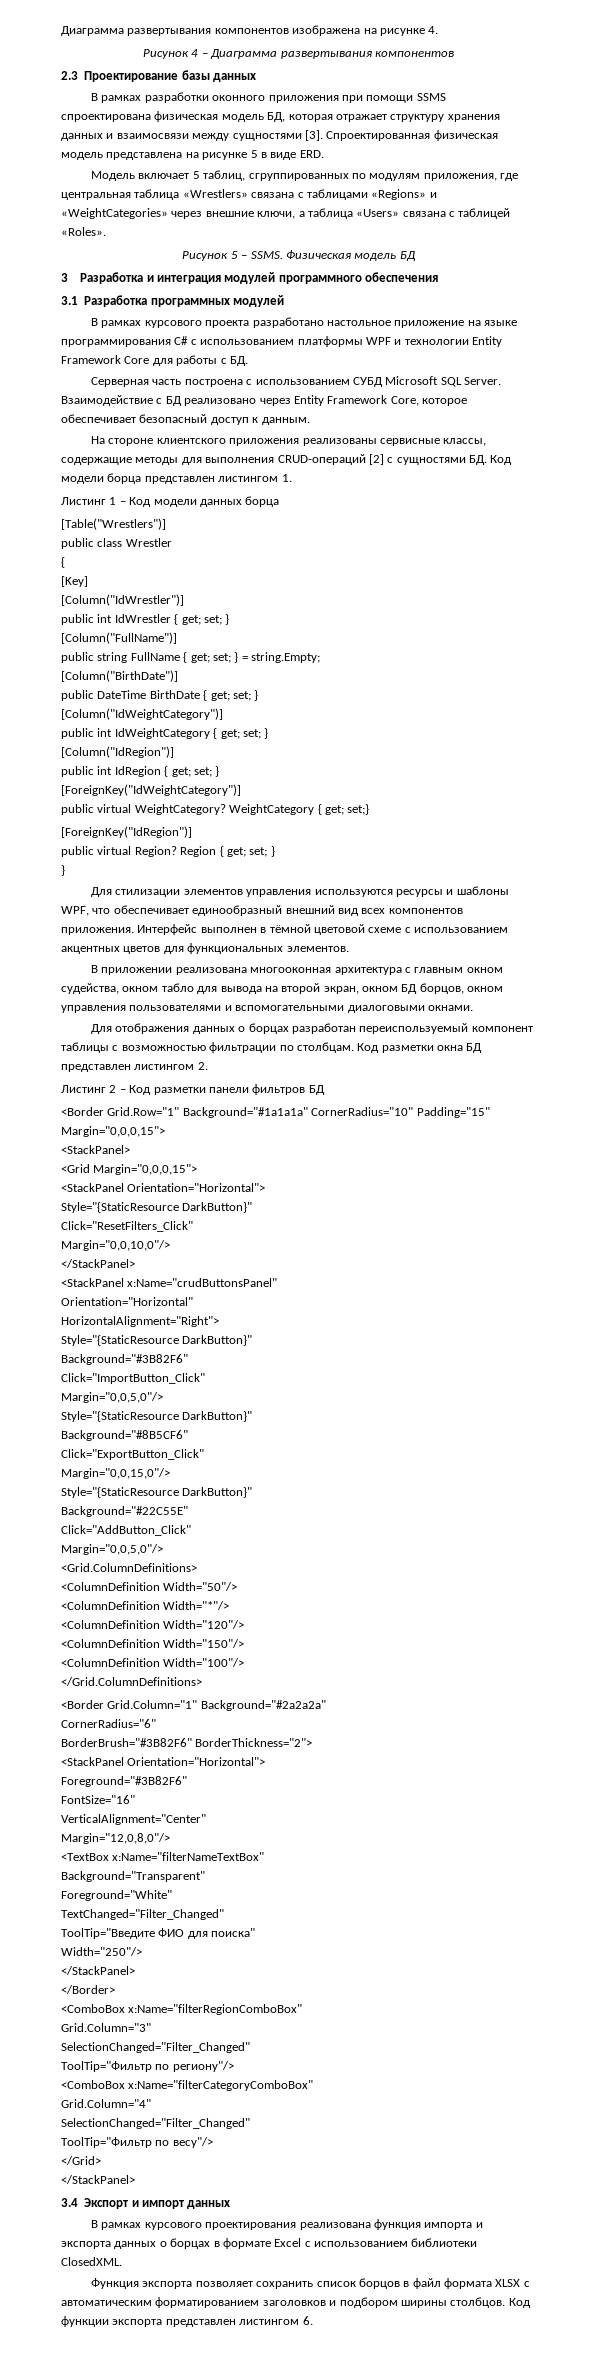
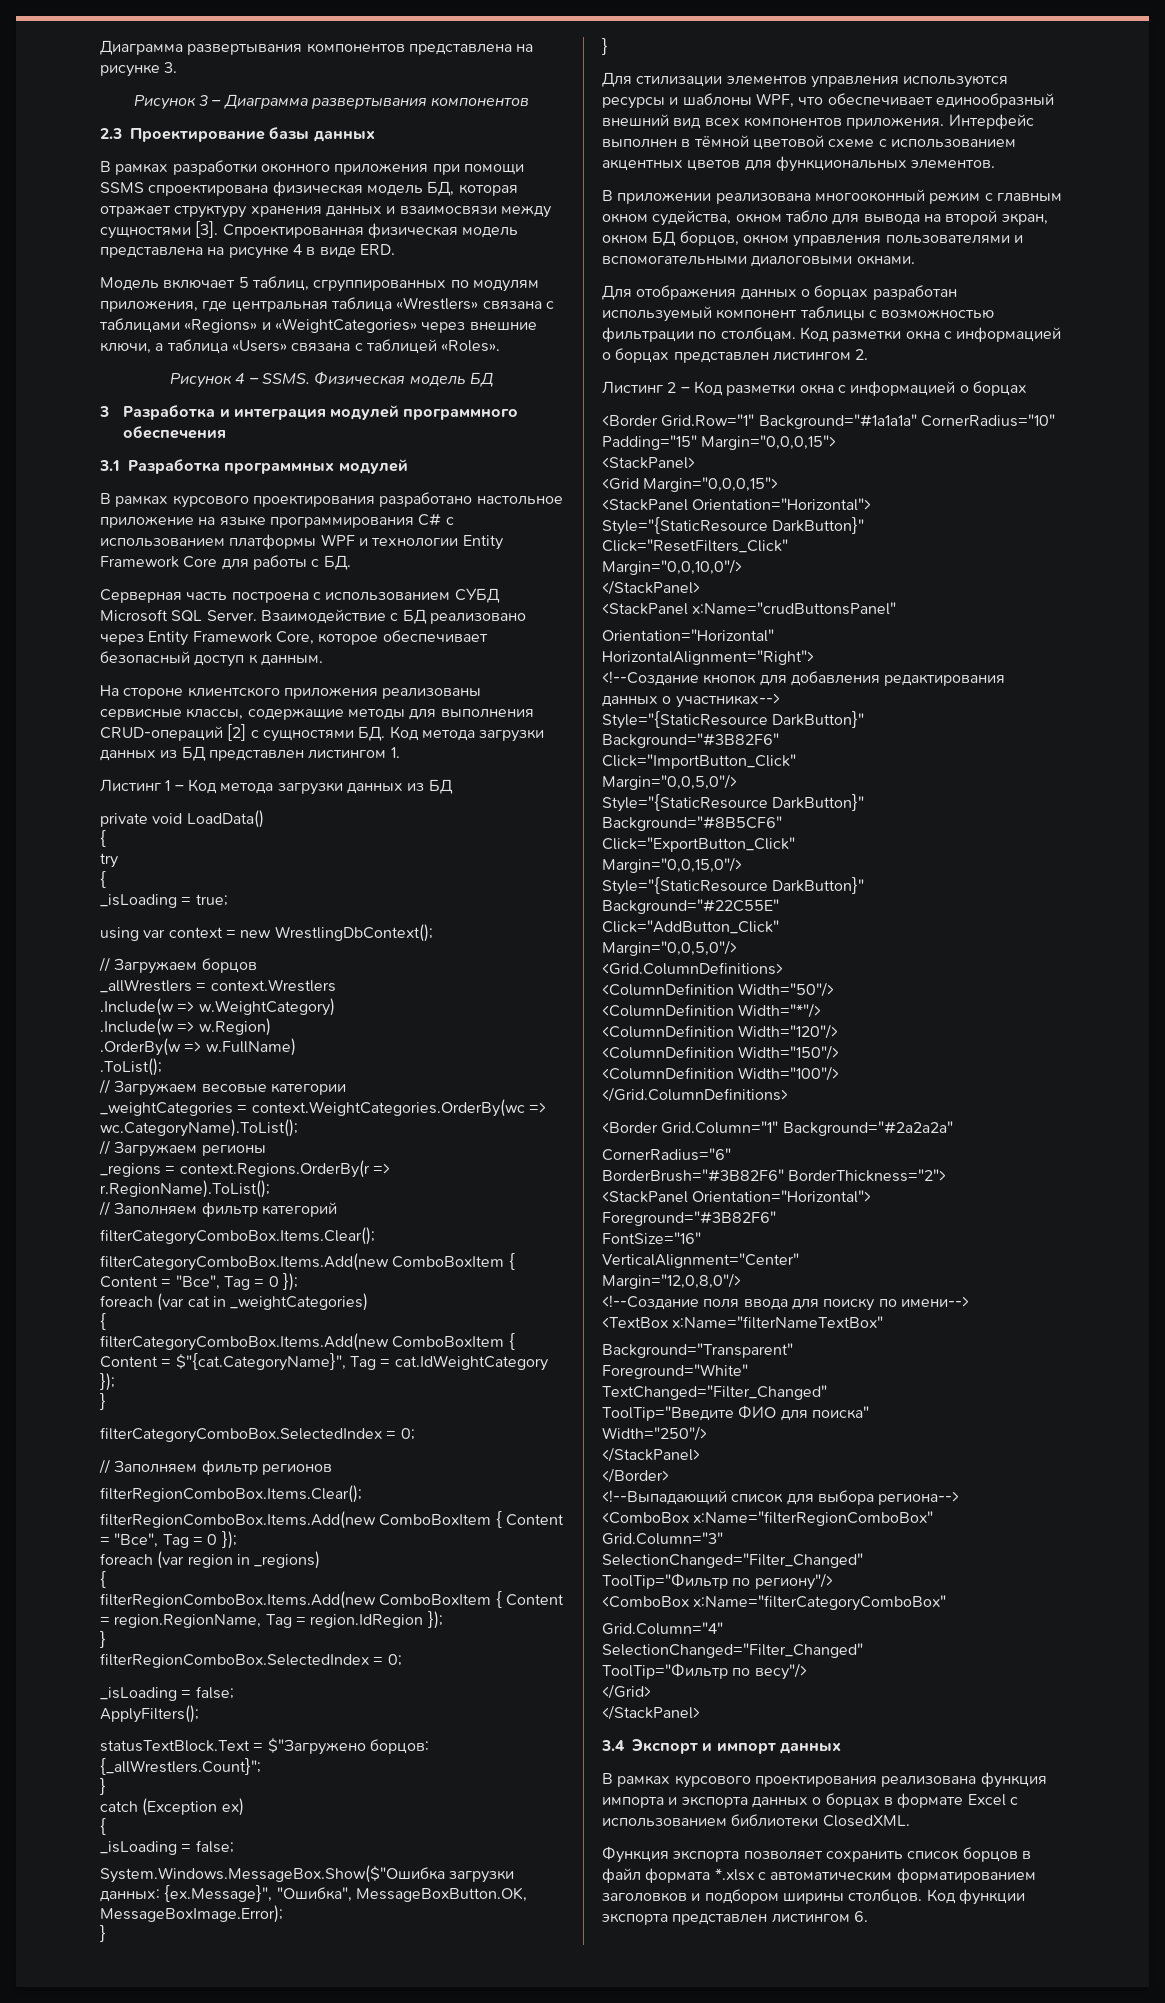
[61,25,439,36] [143,49,199,59] Диаграмма развертывания компонентов изображена на рисунке 4. // Рисунок 4 -> [100,40,534,55] [100,62,178,77] [133,95,209,110] Диаграмма развертывания компонентов представлена на рисунке 3. // Рисунок 3
[250,150,258,158] 5 -> [292,244,302,255] 4
[230,251,238,259] 5 -> [235,373,246,384] 4
[205,320,250,328] проекта -> [252,495,375,507] проектирования
[61,473,142,484] модели борца -> [421,729,545,742] [100,746,206,761] метода загрузки данных из БД
[153,496,280,507] [61,518,166,530] [61,538,172,549] [61,557,65,568] [61,576,88,587] [61,594,184,606] [61,614,230,625] [61,632,177,644] [61,652,320,663] [61,670,178,682] [61,690,259,701] [61,708,223,720] [61,728,269,739] [61,746,174,758] [61,766,220,777] [61,784,241,796] [61,804,370,815] [61,826,192,838] [61,846,268,857] модели данных борца // [Table("Wrestlers")] // public class Wrestler // { // [Key] // [Column("IdWrestler")] // public int IdWrestler { get; set; } // [Column("FullName")] // public string FullName { get; set; } = string.Empty; // [Column("BirthDate")] // public DateTime BirthDate { get; set; } // [Column("IdWeightCategory")] // public int IdWeightCategory { get; set; } // [Column("IdRegion")] // public int IdRegion { get; set; } // [ForeignKey("IdWeightCategory")] // public virtual WeightCategory? WeightCategory { get; set;} // [ForeignKey("IdRegion")] // public virtual Region? Region { get; set; -> [220,779,453,795] [100,810,264,828] [100,830,106,847] [100,853,118,868] [100,871,106,888] [100,894,228,908] [100,924,433,942] [99,957,257,974] [100,979,336,993] [100,998,335,1016] [100,1018,271,1036] [100,1038,296,1056] [100,1058,162,1076] [99,1079,346,1096] [100,1099,546,1117] [100,1119,298,1137] [99,1140,266,1157] [100,1160,390,1178] [100,1180,270,1198] [99,1201,337,1217] [100,1227,375,1245] [100,1253,515,1271] [100,1273,298,1291] [100,1293,369,1311] [100,1313,106,1330] [100,1333,515,1351] [100,1353,548,1371] [100,1373,115,1391] [100,1393,106,1410] [100,1427,415,1443] [99,1459,332,1475] [100,1485,362,1503] [100,1511,564,1529] [100,1531,237,1549] [100,1551,321,1569] [100,1571,106,1588] [100,1591,564,1609] [100,1611,443,1629] [100,1631,106,1648] [100,1653,402,1668] [100,1686,234,1701] [100,1705,199,1723] [100,1738,429,1755] [100,1758,261,1775] [100,1778,106,1795] [100,1798,244,1816] [100,1818,106,1835] [100,1840,234,1855] [100,1865,515,1883] [100,1885,527,1902] [100,1905,283,1923] метода загрузки данных из БД // private void LoadData() // { // try // { // _isLoading = true; // using var context = new WrestlingDbContext(); // // Загружаем борцов // _allWrestlers = context.Wrestlers // .Include(w => w.WeightCategory) // .Include(w => w.Region) // .OrderBy(w => w.FullName) // .ToList(); // // Загружаем весовые категории // _weightCategories = context.WeightCategories.OrderBy(wc => wc.CategoryName).ToList(); // // Загружаем регионы // _regions = context.Regions.OrderBy(r => r.RegionName).ToList(); // // Заполняем фильтр категорий // filterCategoryComboBox.Items.Clear(); // filterCategoryComboBox.Items.Add(new ComboBoxItem { Content = "Все", Tag = 0 }); // foreach (var cat in _weightCategories) // { // filterCategoryComboBox.Items.Add(new ComboBoxItem { Content = $"{cat.CategoryName}", Tag = cat.IdWeightCategory }); // } // filterCategoryComboBox.SelectedIndex = 0; // // Заполняем фильтр регионов // filterRegionComboBox.Items.Clear(); // filterRegionComboBox.Items.Add(new ComboBoxItem { Content = "Все", Tag = 0 }); // foreach (var region in _regions) // { // filterRegionComboBox.Items.Add(new ComboBoxItem { Content = region.RegionName, Tag = region.IdRegion }); // } // filterRegionComboBox.SelectedIndex = 0; // _isLoading = false; // ApplyFilters(); // statusTextBlock.Text = $"Загружено борцов: {_allWrestlers.Count}"; // } // catch (Exception ex) // { // _isLoading = false; // System.Windows.MessageBox.Show($"Ошибка загрузки данных: {ex.Message}", "Ошибка", MessageBoxButton.OK, MessageBoxImage.Error); //
[250,967,402,975] многооконная архитектура -> [814,189,981,204] многооконный режим
[359,1023,469,1034] переиспользуемый -> [602,306,712,322] используемый
[466,1043,483,1053] БД -> [943,327,1062,342] [602,348,670,363] с информацией о борцах
[208,1084,325,1095] панели фильтров БД -> [799,381,1027,396] окна с информацией о борцах
(219, 1321) none -> [602,671,1006,686] [602,693,780,708] // <!--Создание кнопок для добавления редактирования данных о участниках-->
(170, 1838) none -> [602,1295,969,1311] // <!--Создание поля ввода для поиску по имени-->
(115, 1989) none -> [602,1490,960,1505] // <!--Выпадающий список для выбора региона-->
[495,2279,521,2287] XLSX -> [714,1868,754,1881] *.xlsx

